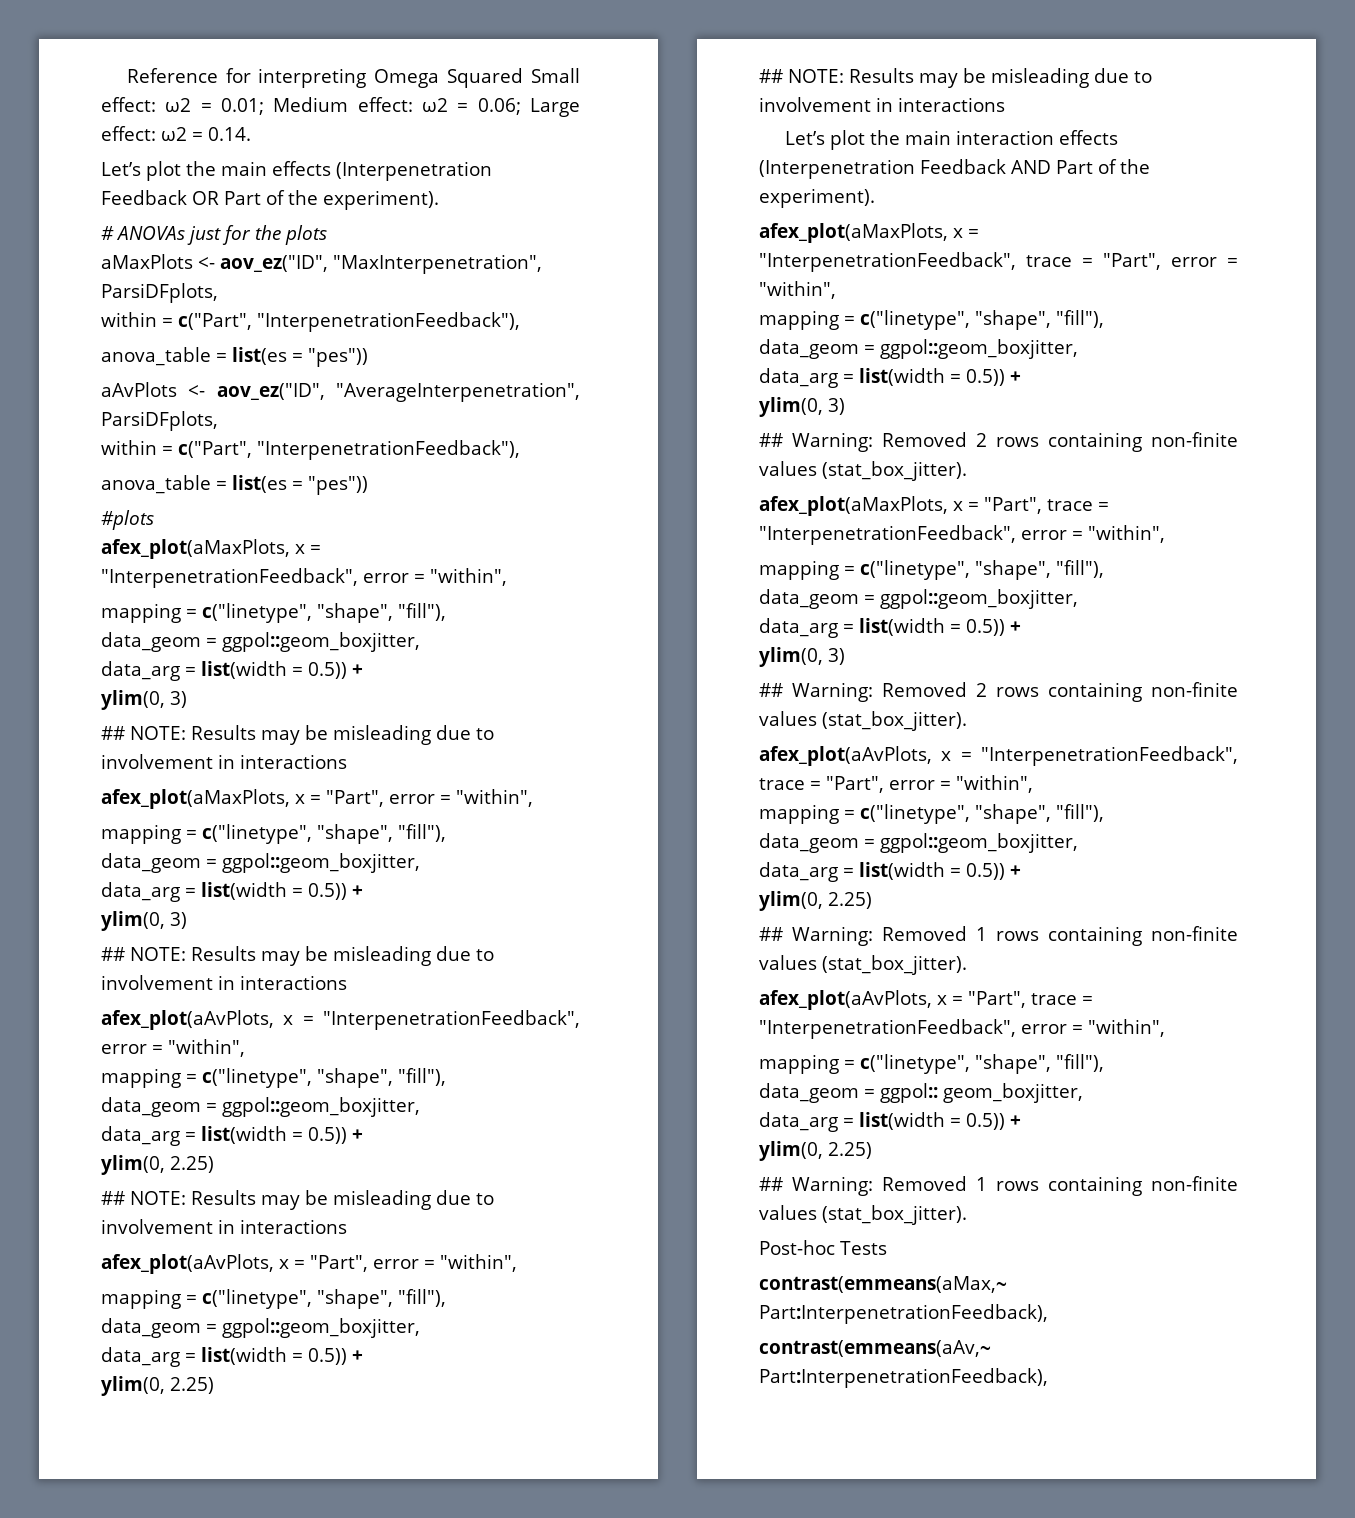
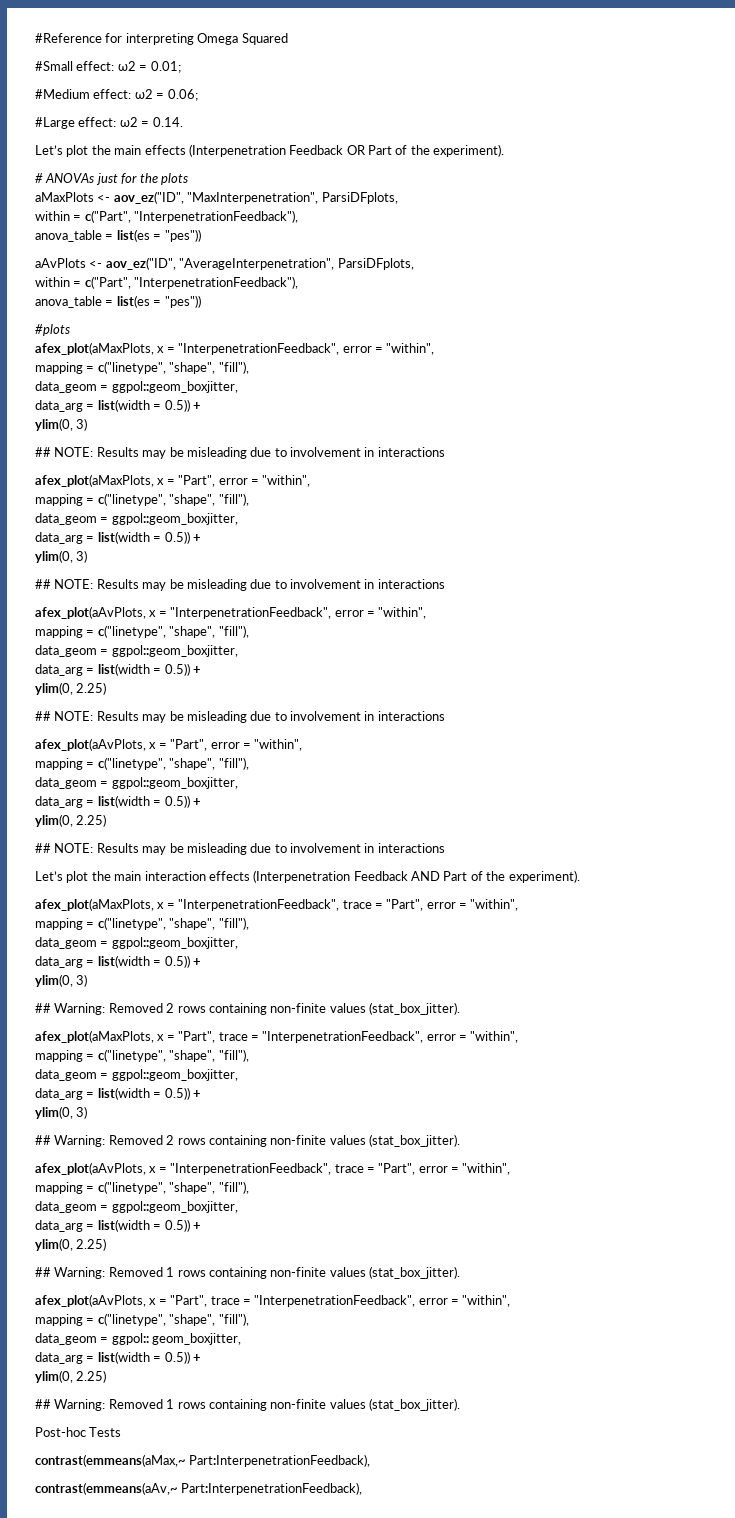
[126,68,218,83] Reference -> [35,33,102,43] #Reference
[531,68,580,83] Small -> [35,61,73,71] // #Small
[273,97,349,112] Medium -> [35,89,90,99] // #Medium
[530,98,580,117] Large -> [35,117,75,129] // #Large

